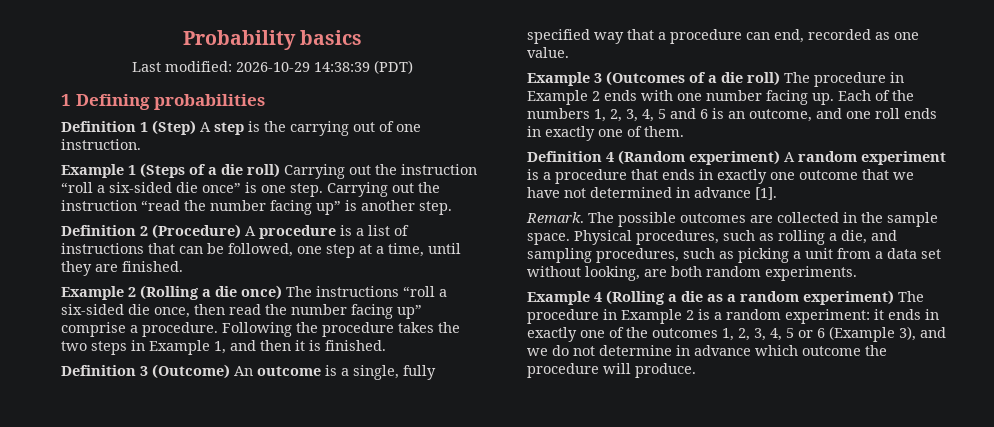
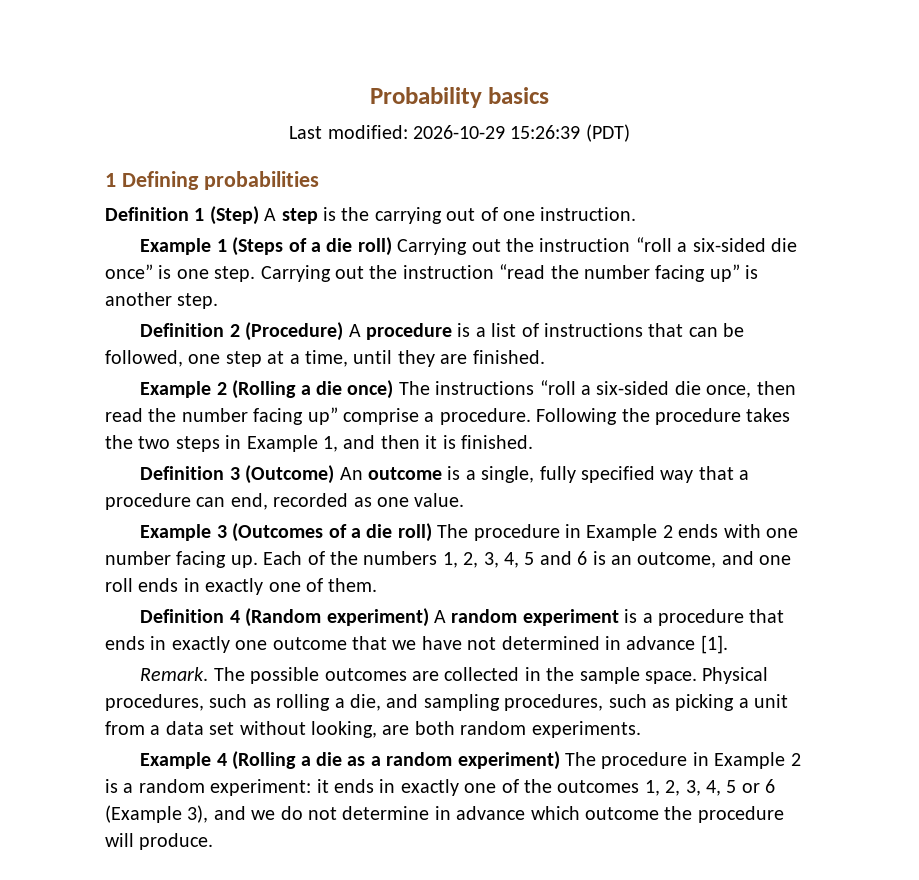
[314,62,370,72] 14:38:39 -> [510,125,581,139] 15:26:39

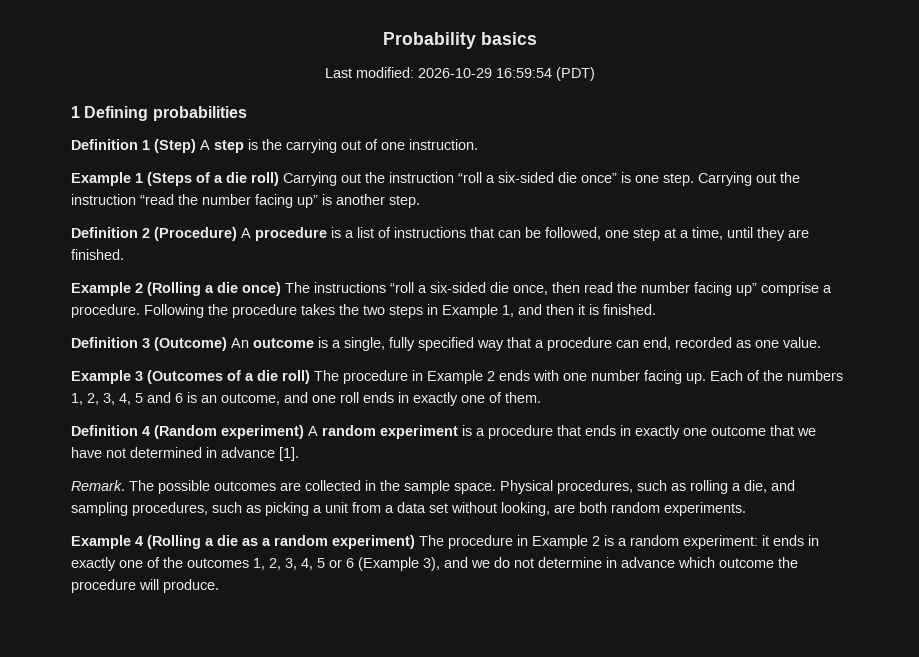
[510,125,581,139] 15:26:39 -> [495,68,552,78] 16:59:54

